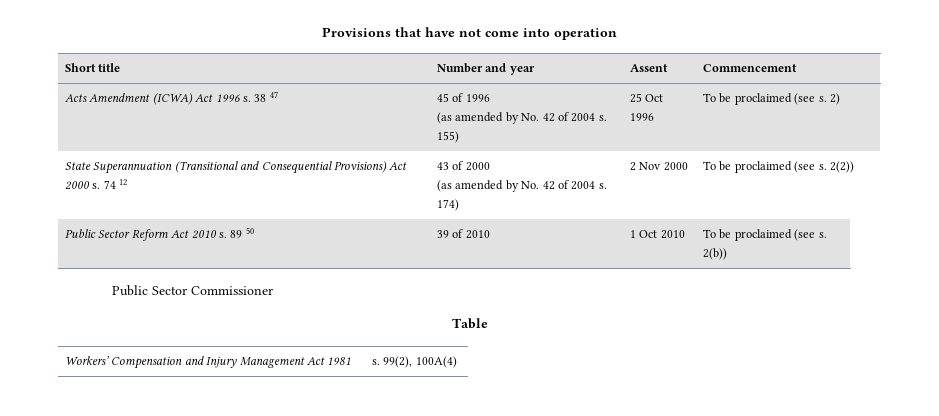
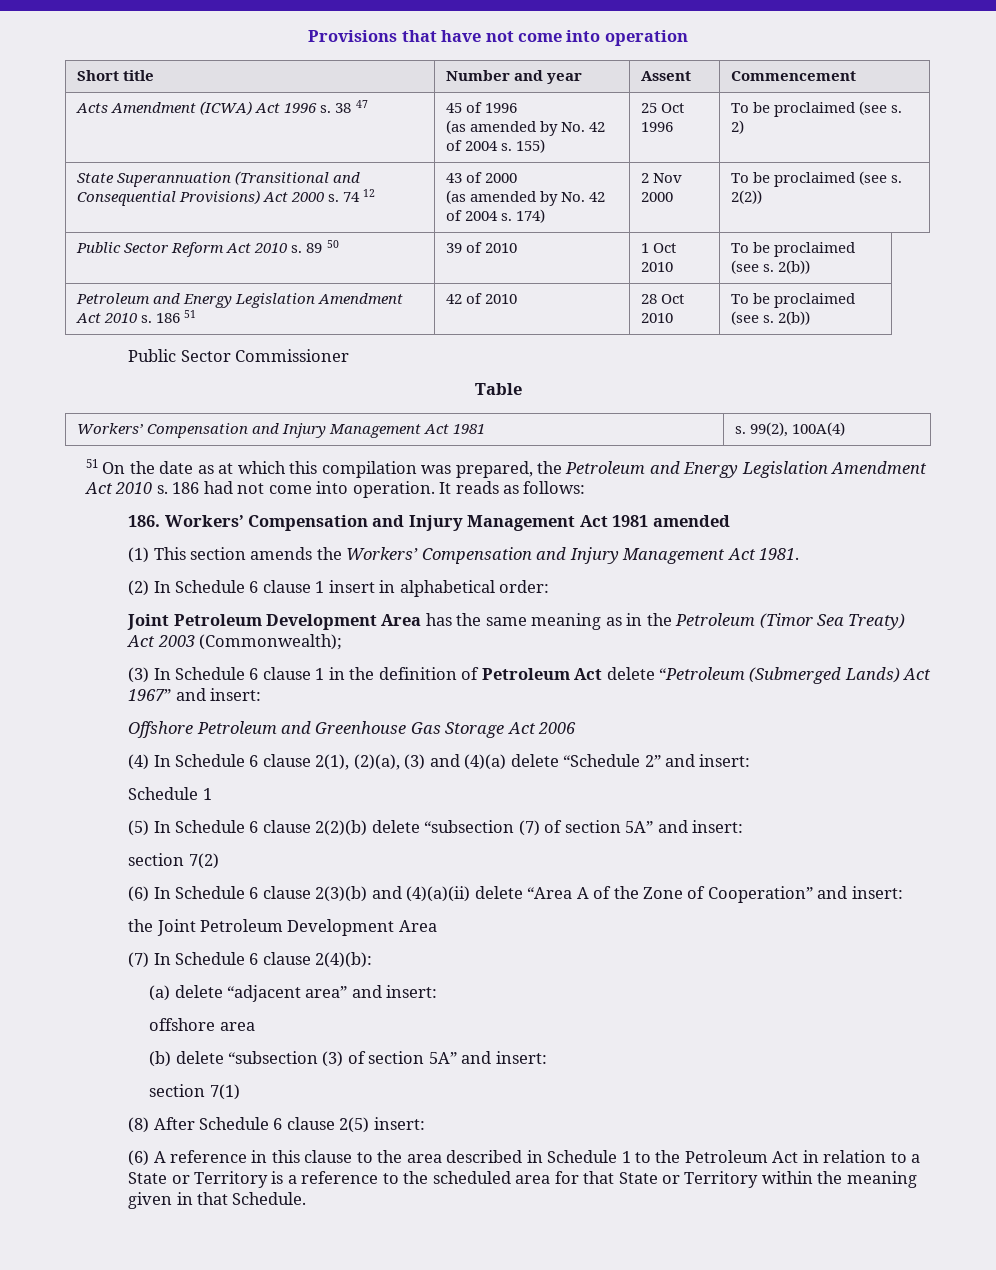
(728, 254) none -> [76,293,404,308] [76,310,197,323] [446,293,518,304] [641,294,685,304] [641,313,674,323] [731,293,856,308] [731,311,811,325] // Petroleum and Energy Legislation Amendment Act 2010 s. 186 51 | 42 of 2010 | 28 Oct 2010 | To be proclaimed (see s. 2(b))
(457, 362) none -> [86,459,928,478] [85,481,586,498] [128,515,730,531] [128,547,800,564] [128,580,550,597] [127,613,906,630] [127,634,343,650] [128,667,932,684] [128,688,262,701] [128,721,577,738] [128,754,751,770] [128,787,212,800] [128,820,744,836] [128,853,219,869] [128,886,903,903] [128,919,437,936] [128,952,373,968] [149,985,438,1002] [149,1018,255,1031] [149,1051,547,1067] [149,1084,240,1100] [128,1117,425,1133] [128,1150,921,1166] [128,1171,917,1188] [128,1192,307,1209] // 51 On the date as at which this compilation was prepared, the Petroleum and Energy Legislation Amendment Act 2010 s. 186 had not come into operation. It reads as follows: // 186. Workers’ Compensation and Injury Management Act 1981 amended // (1) This section amends the Workers’ Compensation and Injury Management Act 1981. // (2) In Schedule 6 clause 1 insert in alphabetical order: // Joint Petroleum Development Area has the same meaning as in the Petroleum (Timor Sea Treaty) Act 2003 (Commonwealth); // (3) In Schedule 6 clause 1 in the definition of Petroleum Act delete “Petroleum (Submerged Lands) Act 1967” and insert: // Offshore Petroleum and Greenhouse Gas Storage Act 2006 // (4) In Schedule 6 clause 2(1), (2)(a), (3) and (4)(a) delete “Schedule 2” and insert: // Schedule 1 // (5) In Schedule 6 clause 2(2)(b) delete “subsection (7) of section 5A” and insert: // section 7(2) // (6) In Schedule 6 clause 2(3)(b) and (4)(a)(ii) delete “Area A of the Zone of Cooperation” and insert: // the Joint Petroleum Development Area // (7) In Schedule 6 clause 2(4)(b): // (a) delete “adjacent area” and insert: // offshore area // (b) delete “subsection (3) of section 5A” and insert: // section 7(1) // (8) After Schedule 6 clause 2(5) insert: // (6) A reference in this clause to the area described in Schedule 1 to the Petroleum Act in relation to a State or Territory is a reference to the scheduled area for that State or Territory within the meaning given in that Schedule.

